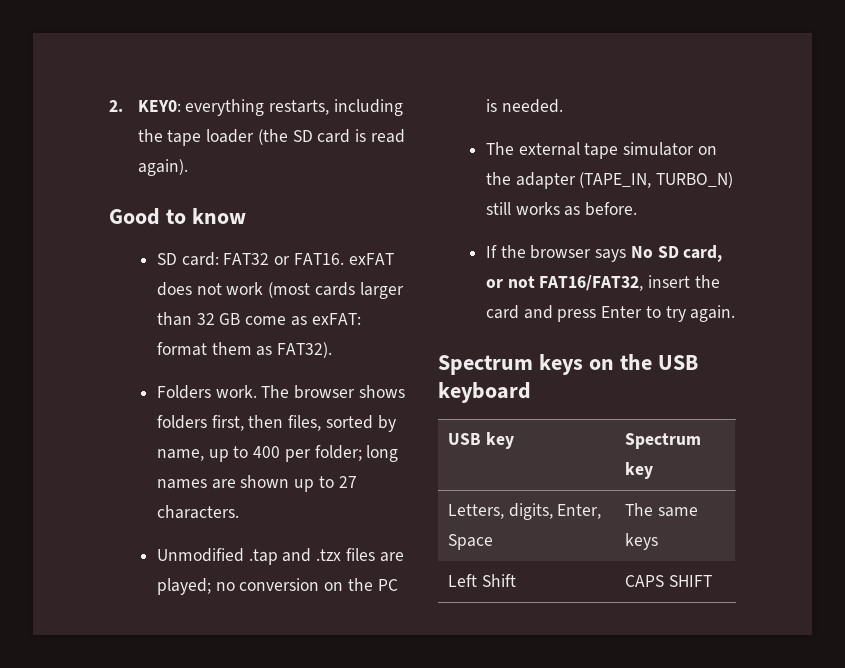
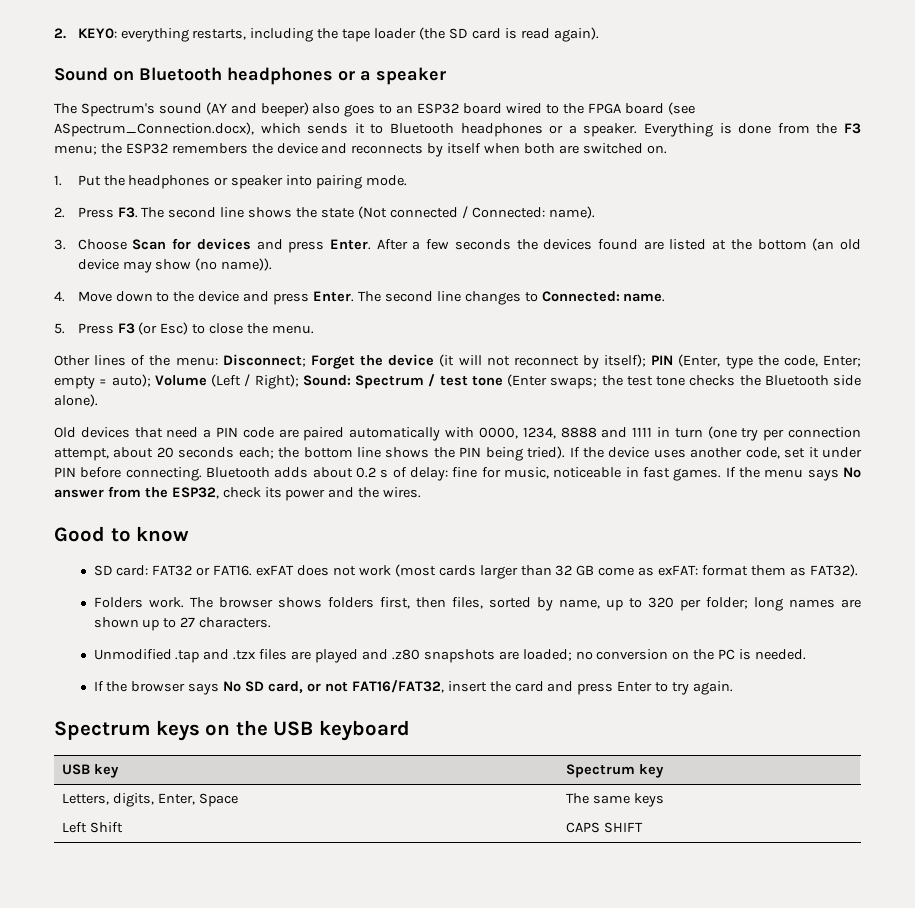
(188, 167) none -> [54,67,446,85] [54,102,695,117] [54,122,862,137] [54,143,667,157] [54,175,408,189] [54,206,595,219] [54,238,861,253] [77,258,273,273] [54,291,666,305] [54,322,315,335] [54,354,861,369] [54,374,861,389] [54,394,98,407] [54,426,862,441] [54,446,863,461] [54,467,862,481] [54,486,422,501] // Sound on Bluetooth headphones or a speaker // The Spectrum's sound (AY and beeper) also goes to an ESP32 board wired to the FPGA board (see ASpectrum_Connection.docx), which sends it to Bluetooth headphones or a speaker. Everything is done from the F3 menu; the ESP32 remembers the device and reconnects by itself when both are switched on. // 1. Put the headphones or speaker into pairing mode. // 2. Press F3. The second line shows the state (Not connected / Connected: name). // 3. Choose Scan for devices and press Enter. After a few seconds the devices found are listed at the bottom (an old device may show (no name)). // 4. Move down to the device and press Enter. The second line changes to Connected: name. // 5. Press F3 (or Esc) to close the menu. // Other lines of the menu: Disconnect; Forget the device (it will not reconnect by itself); PIN (Enter, type the code, Enter; empty = auto); Volume (Left / Right); Sound: Spectrum / test tone (Enter swaps; the test tone checks the Bluetooth side alone). // Old devices that need a PIN code are paired automatically with 0000, 1234, 8888 and 1111 in turn (one try per connection attempt, about 20 seconds each; the bottom line shows the PIN being tried). If the device uses another code, set it under PIN before connecting. Bluetooth adds about 0.2 s of delay: fine for music, noticeable in fast games. If the menu says No answer from the ESP32, check its power and the wires.
[253,446,281,458] 400 -> [647,597,674,608] 320
[156,578,211,595] played; -> [315,649,572,663] played and .z80 snapshots are loaded;
[485,142,717,159] [485,172,734,189] [485,202,638,216] // The external tape simulator on the adapter (TAPE_IN, TURBO_N) still works as before. -> (807, 654) none

